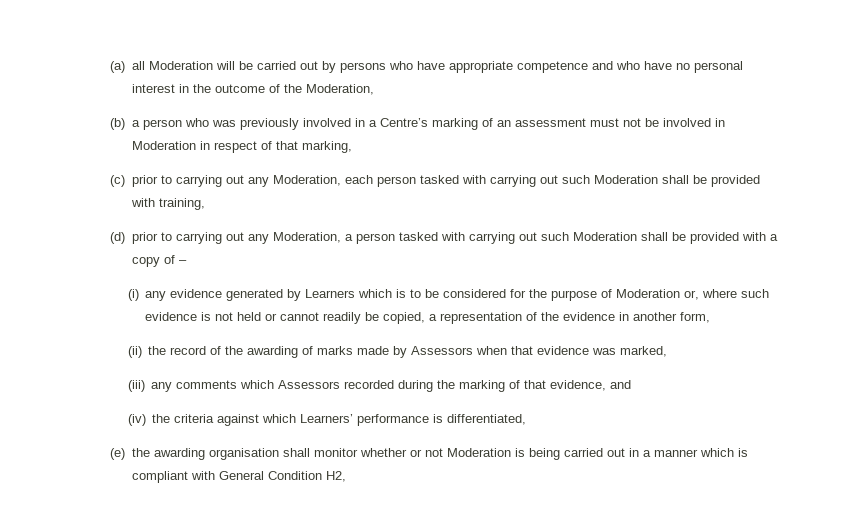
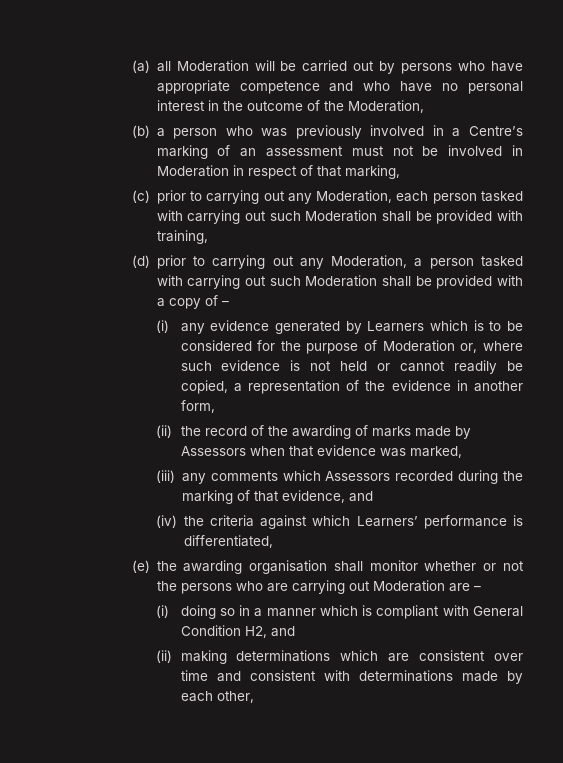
[446,448,625,460] Moderation is being carried out -> [156,580,481,594] [156,605,235,619] the persons who are carrying out Moderation are – // (i) doing so
(346, 476) none -> [270,626,295,637] [156,650,523,664] [180,670,523,684] [180,691,254,703] and // (ii) making determinations which are consistent over time and consistent with determinations made by each other,

